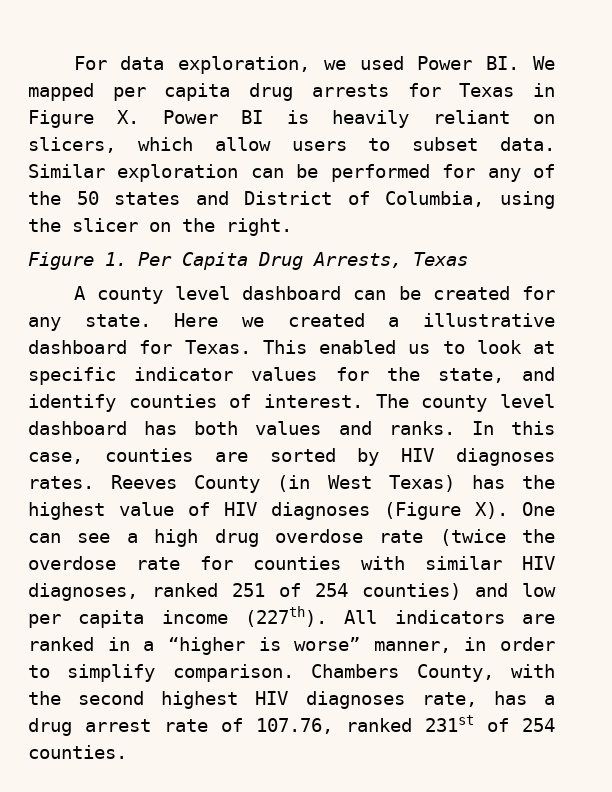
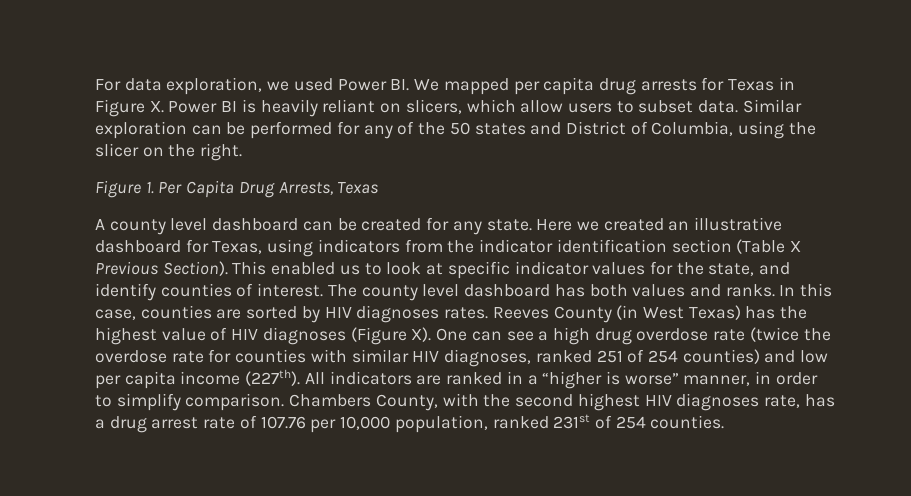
[388,317,400,327] a -> [668,221,690,231] an
[184,340,251,354] Texas. -> [212,239,801,257] [95,261,228,276] Texas, using indicators from the indicator identification section (Table X Previous Section).
[256,718,333,734] 107.76, -> [260,415,488,433] 107.76 per 10,000 population,

